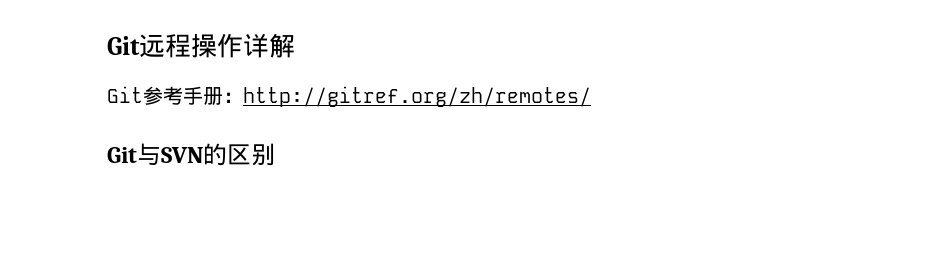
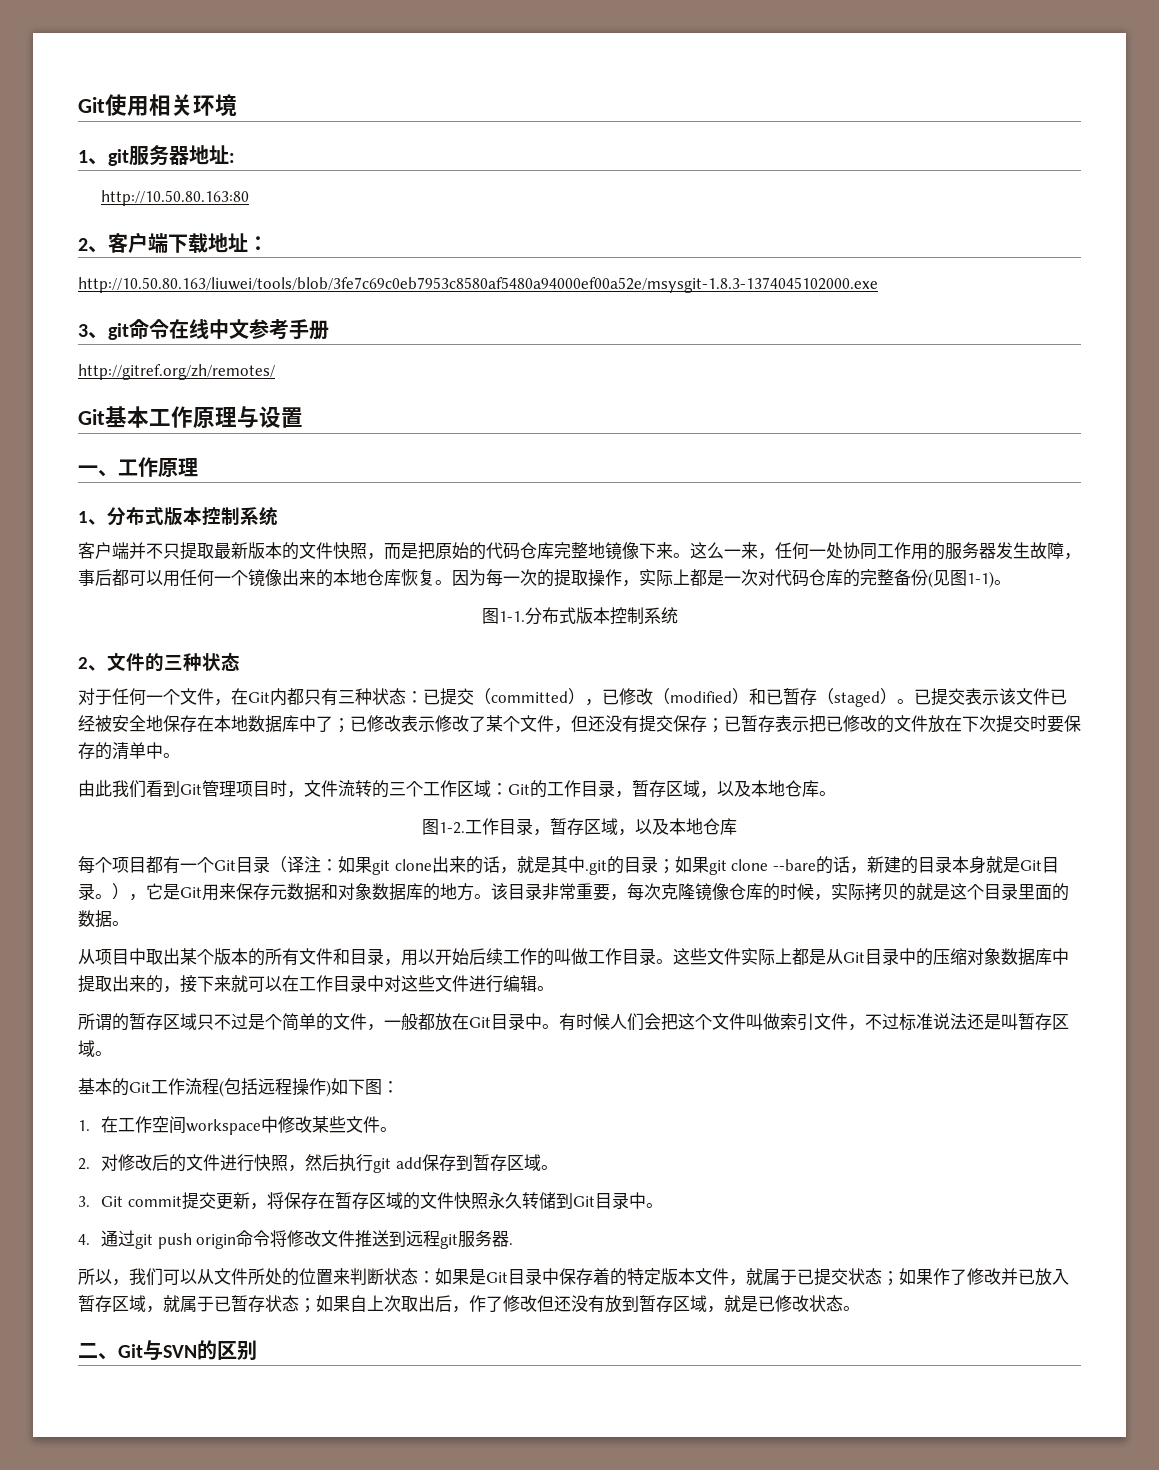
[107,33,295,58] [107,86,591,107] Git远程操作详解 // Git参考手册：http://gitref.org/zh/remotes/ // -> [78,94,237,116] [78,145,235,166] [101,190,250,206] [78,232,268,254] [78,277,878,293] [78,319,329,340] [78,364,275,380] [78,406,303,428] [78,457,198,477] [78,506,278,526] [78,542,1081,560] [78,569,1011,588] [481,607,678,625] [78,652,240,672] [78,688,1067,707] [78,715,1081,733] [78,742,180,760] [78,780,836,798] [422,818,737,836] [78,856,1059,875] [78,883,1069,901] [78,910,129,928] [78,948,1069,966] [78,975,554,993] [78,1013,1069,1031] [78,1040,112,1057] [78,1078,399,1097] [78,1116,398,1135] [78,1154,558,1173] [78,1192,663,1210] [78,1230,514,1249] [78,1268,1069,1286] [78,1295,860,1313] [78,1343,118,1360] Git使用相关环境 // 1、git服务器地址: // http://10.50.80.163:80 // 2、客户端下载地址： // http://10.50.80.163/liuwei/tools/blob/3fe7c69c0eb7953c8580af5480a94000ef00a52e/msysgit-1.8.3-1374045102000.exe // 3、git命令在线中文参考手册 // http://gitref.org/zh/remotes/ // Git基本工作原理与设置 // 一、工作原理 // 1、分布式版本控制系统 // 客户端并不只提取最新版本的文件快照，而是把原始的代码仓库完整地镜像下来。这么一来，任何一处协同工作用的服务器发生故障，事后都可以用任何一个镜像出来的本地仓库恢复。因为每一次的提取操作，实际上都是一次对代码仓库的完整备份(见图1-1)。 // 图1-1.分布式版本控制系统 // 2、文件的三种状态 // 对于任何一个文件，在Git内都只有三种状态：已提交（committed），已修改（modified）和已暂存（staged）。已提交表示该文件已经被安全地保存在本地数据库中了；已修改表示修改了某个文件，但还没有提交保存；已暂存表示把已修改的文件放在下次提交时要保存的清单中。 // 由此我们看到Git管理项目时，文件流转的三个工作区域：Git的工作目录，暂存区域，以及本地仓库。 // 图1-2.工作目录，暂存区域，以及本地仓库 // 每个项目都有一个Git目录（译注：如果git clone出来的话，就是其中.git的目录；如果git clone --bare的话，新建的目录本身就是Git目录。），它是Git用来保存元数据和对象数据库的地方。该目录非常重要，每次克隆镜像仓库的时候，实际拷贝的就是这个目录里面的数据。 // 从项目中取出某个版本的所有文件和目录，用以开始后续工作的叫做工作目录。这些文件实际上都是从Git目录中的压缩对象数据库中提取出来的，接下来就可以在工作目录中对这些文件进行编辑。 // 所谓的暂存区域只不过是个简单的文件，一般都放在Git目录中。有时候人们会把这个文件叫做索引文件，不过标准说法还是叫暂存区域。 // 基本的Git工作流程(包括远程操作)如下图： // 1.在工作空间workspace中修改某些文件。 // 2.对修改后的文件进行快照，然后执行git add保存到暂存区域。 // 3. Git commit提交更新，将保存在暂存区域的文件快照永久转储到Git目录中。 // 4.通过git push origin命令将修改文件推送到远程git服务器. // 所以，我们可以从文件所处的位置来判断状态：如果是Git目录中保存着的特定版本文件，就属于已提交状态；如果作了修改并已放入暂存区域，就属于已暂存状态；如果自上次取出后，作了修改但还没有放到暂存区域，就是已修改状态。 // 二、

